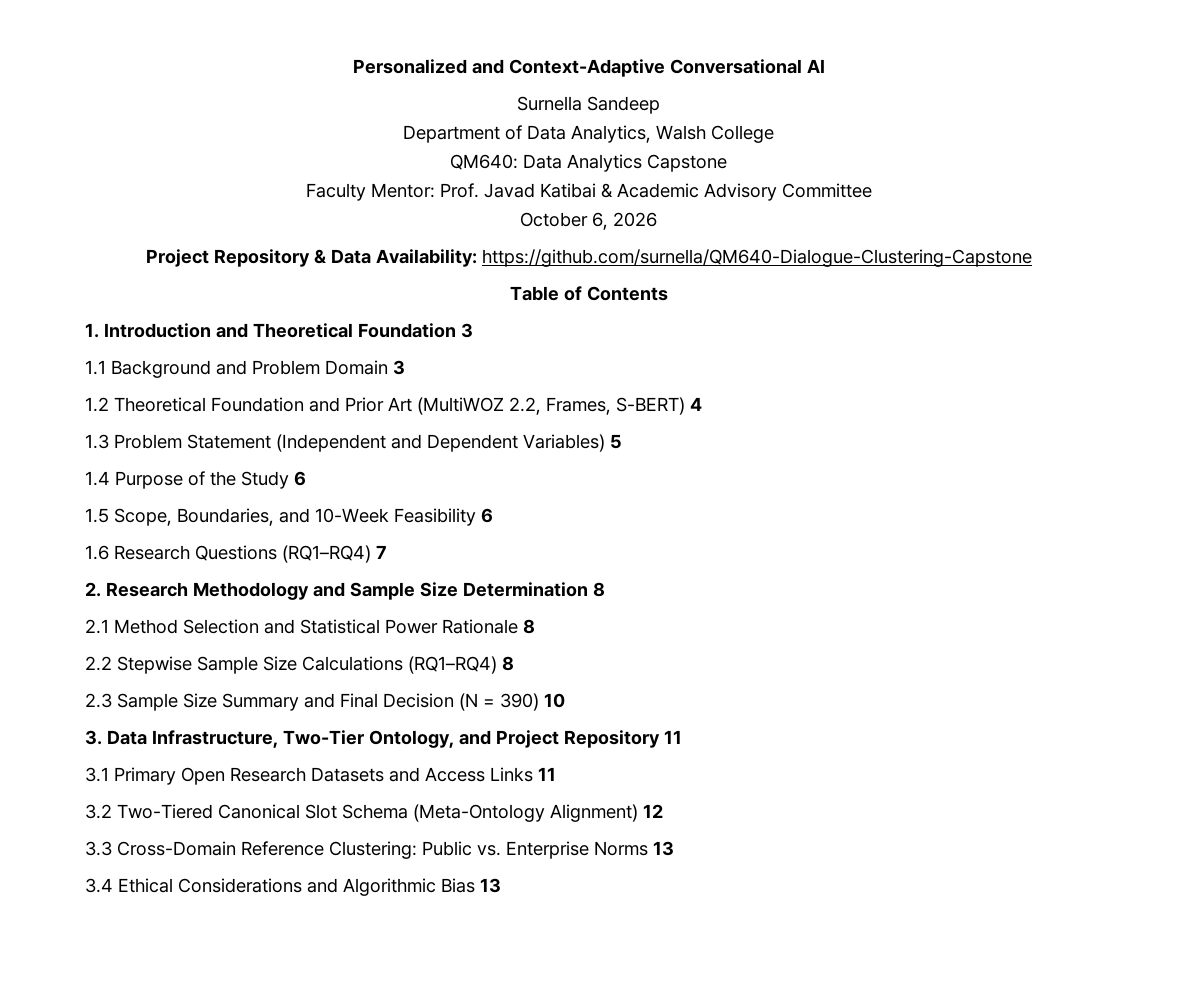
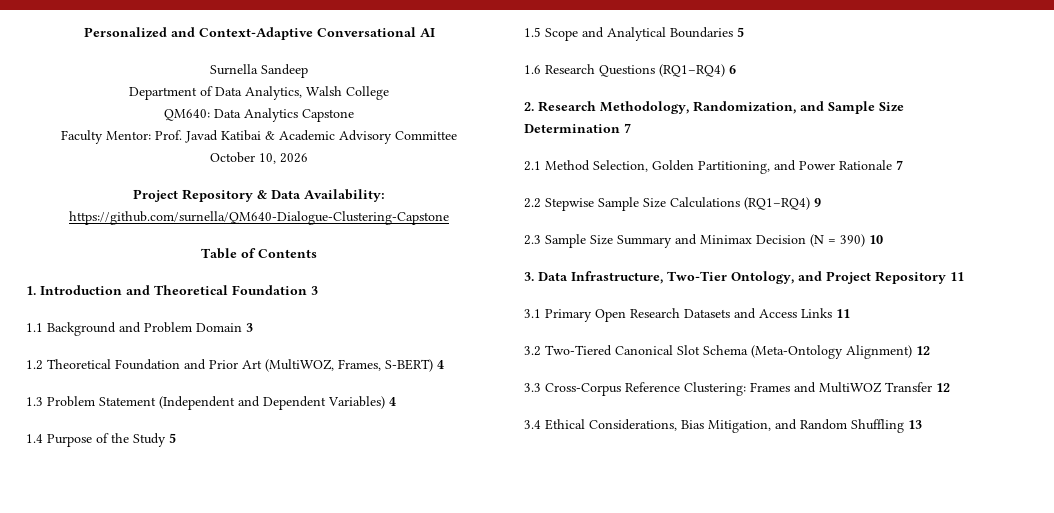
[592,212,608,230] 6, -> [259,153,276,164] 10,
[417,397,541,415] (MultiWOZ 2.2, -> [265,359,334,372] (MultiWOZ,
[610,434,622,449] 5 -> [389,397,396,406] 4
[294,471,306,486] 6 -> [169,433,176,443] 5
[114,508,493,526] Scope, Boundaries, and 10-Week Feasibility 6 -> [545,27,744,41] Scope and Analytical Boundaries 5
[376,545,387,559] 7 -> [729,65,736,74] 6
[193,582,309,600] Methodology -> [600,101,796,114] Methodology, Randomization,
[593,582,605,597] 8 -> [624,123,631,133] 7
[183,619,380,634] Selection and Statistical -> [593,160,796,174] Selection, Golden Partitioning, and
[523,619,535,634] 8 -> [896,160,903,170] 7
[502,656,514,671] 8 -> [814,198,821,207] 9
[340,693,378,708] Final -> [700,235,752,244] Minimax
[117,841,236,856] Cross-Domain -> [545,383,621,396] Cross-Corpus
[422,841,674,859] [85,878,475,896] Public vs. Enterprise Norms 13 // 3.4 Ethical Considerations and Algorithmic Bias -> [750,382,950,393] [524,419,904,433] Frames and MultiWOZ Transfer 12 // 3.4 Ethical Considerations, Bias Mitigation, and Random Shuffling

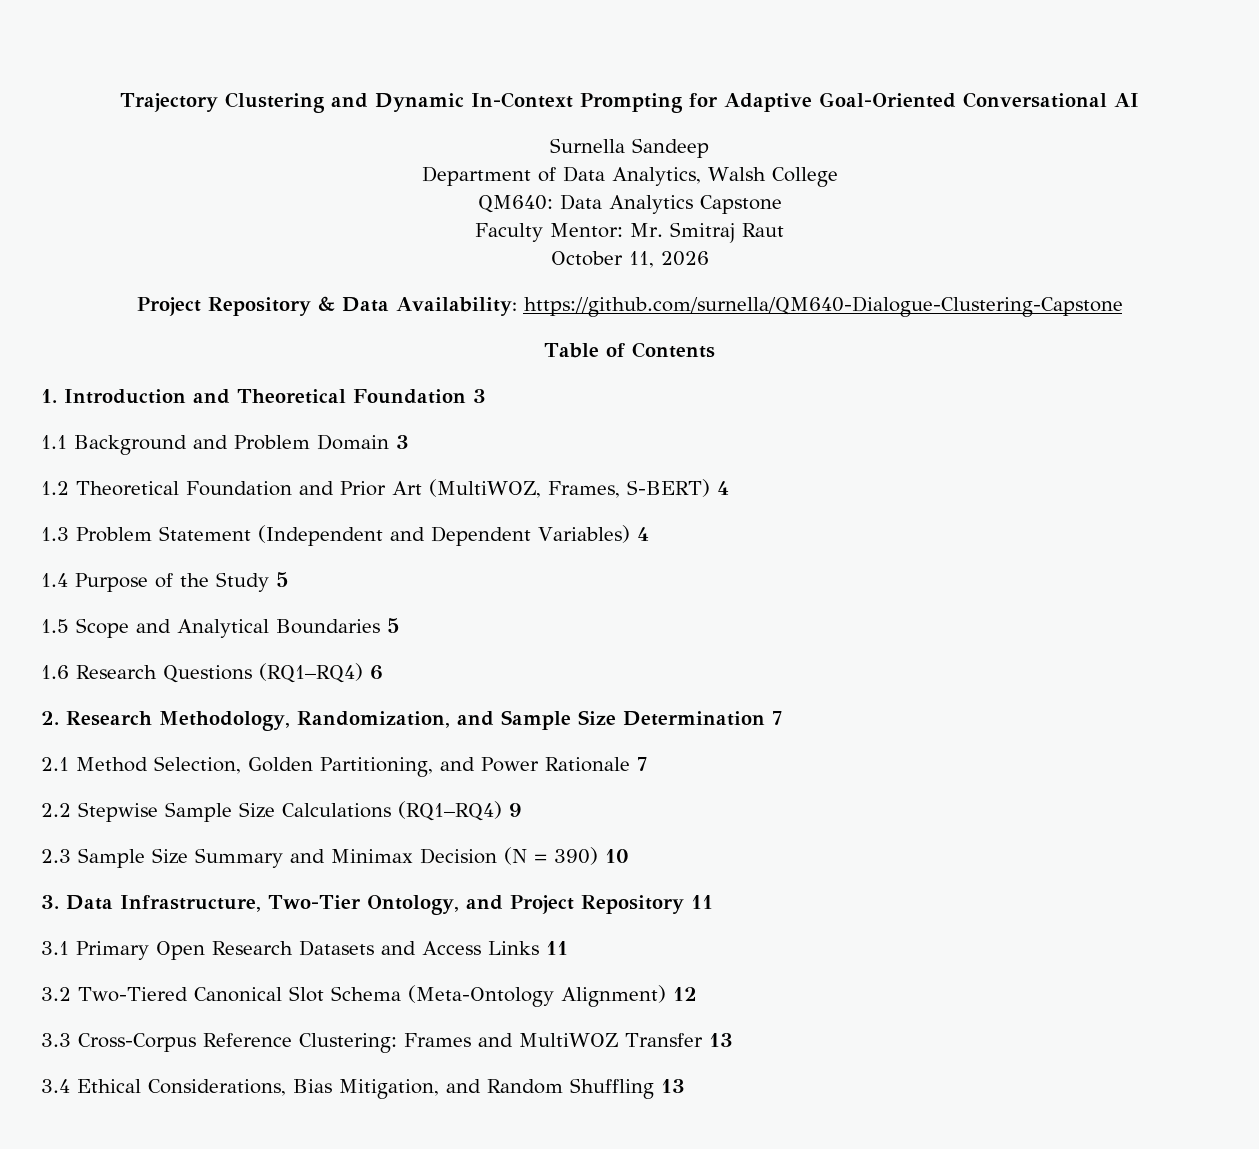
[83,27,313,40] Personalized and Context-Adaptive -> [120,92,956,113] Trajectory Clustering and Dynamic In-Context Prompting for Adaptive Goal-Oriented
[155,130,457,144] Prof. Javad Katibai & Academic Advisory Committee -> [630,222,784,243] Mr. Smitraj Raut
[259,153,276,164] 10, -> [628,251,654,268] 11,
[936,383,950,392] 12 -> [708,1033,733,1047] 13

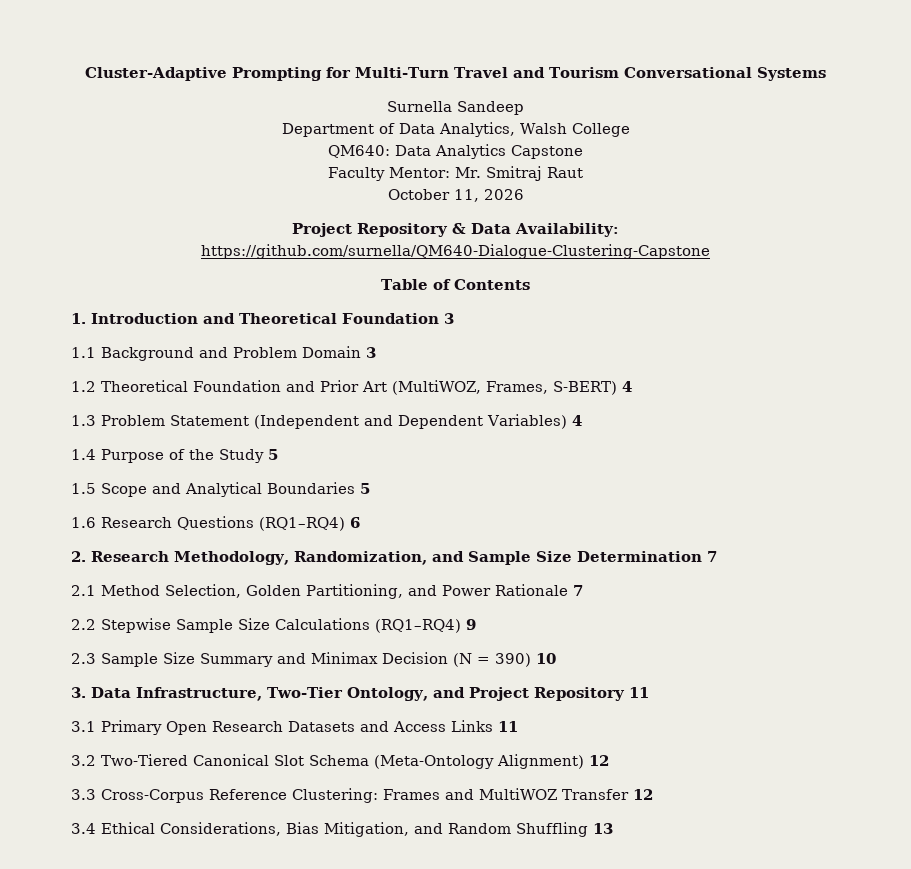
[120,92,1139,113] Trajectory Clustering and Dynamic In-Context Prompting for Adaptive Goal-Oriented Conversational AI -> [85,67,826,81] Cluster-Adaptive Prompting for Multi-Turn Travel and Tourism Conversational Systems
[708,1033,733,1047] 13 -> [633,789,653,800] 12

